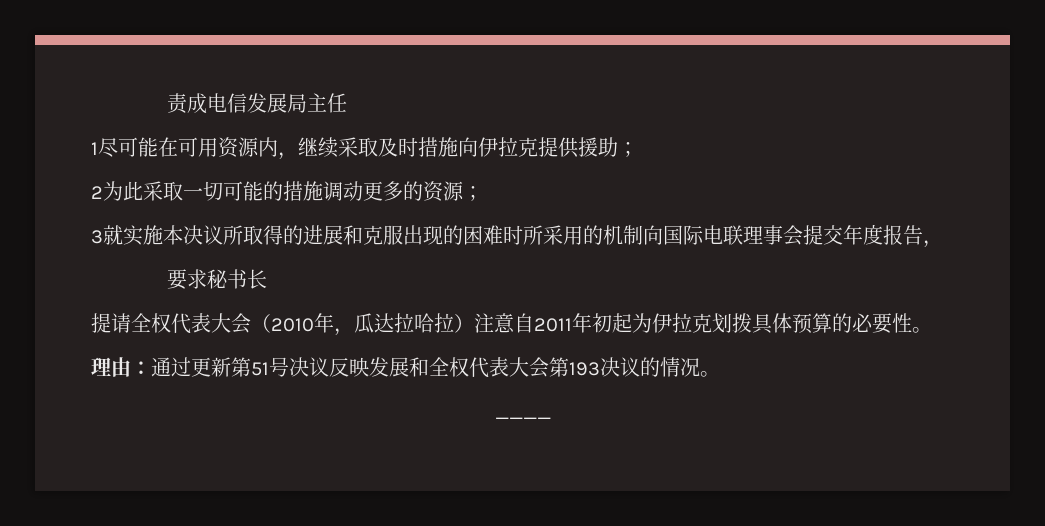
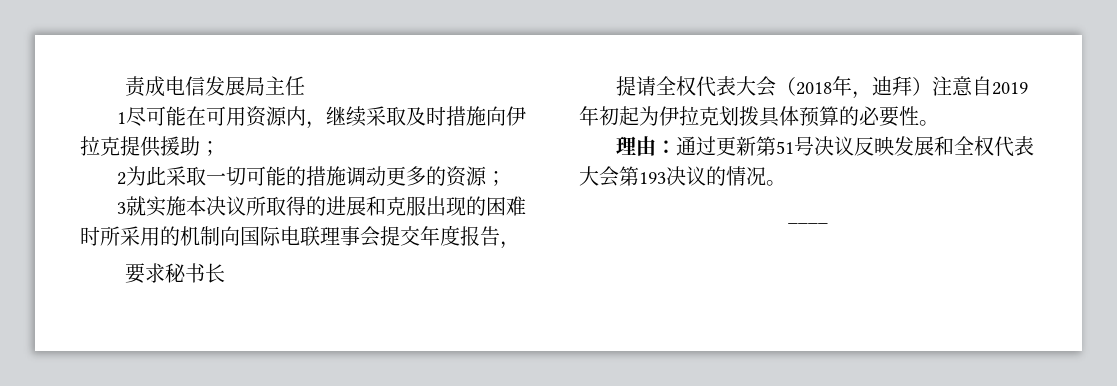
[271,313,454,336] 2010年，瓜达拉哈拉 -> [796,76,913,99] 2018年，迪拜
[534,318,572,332] 2011 -> [992,82,1029,95] 2019

